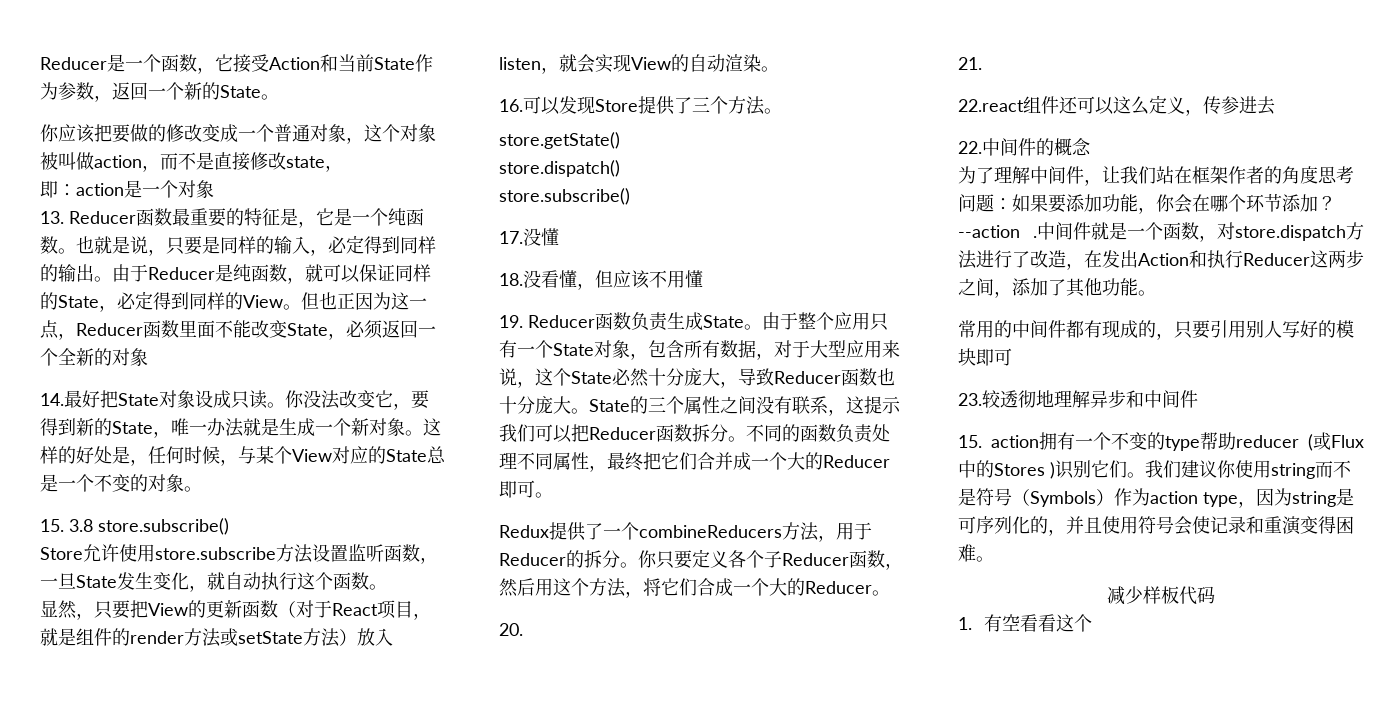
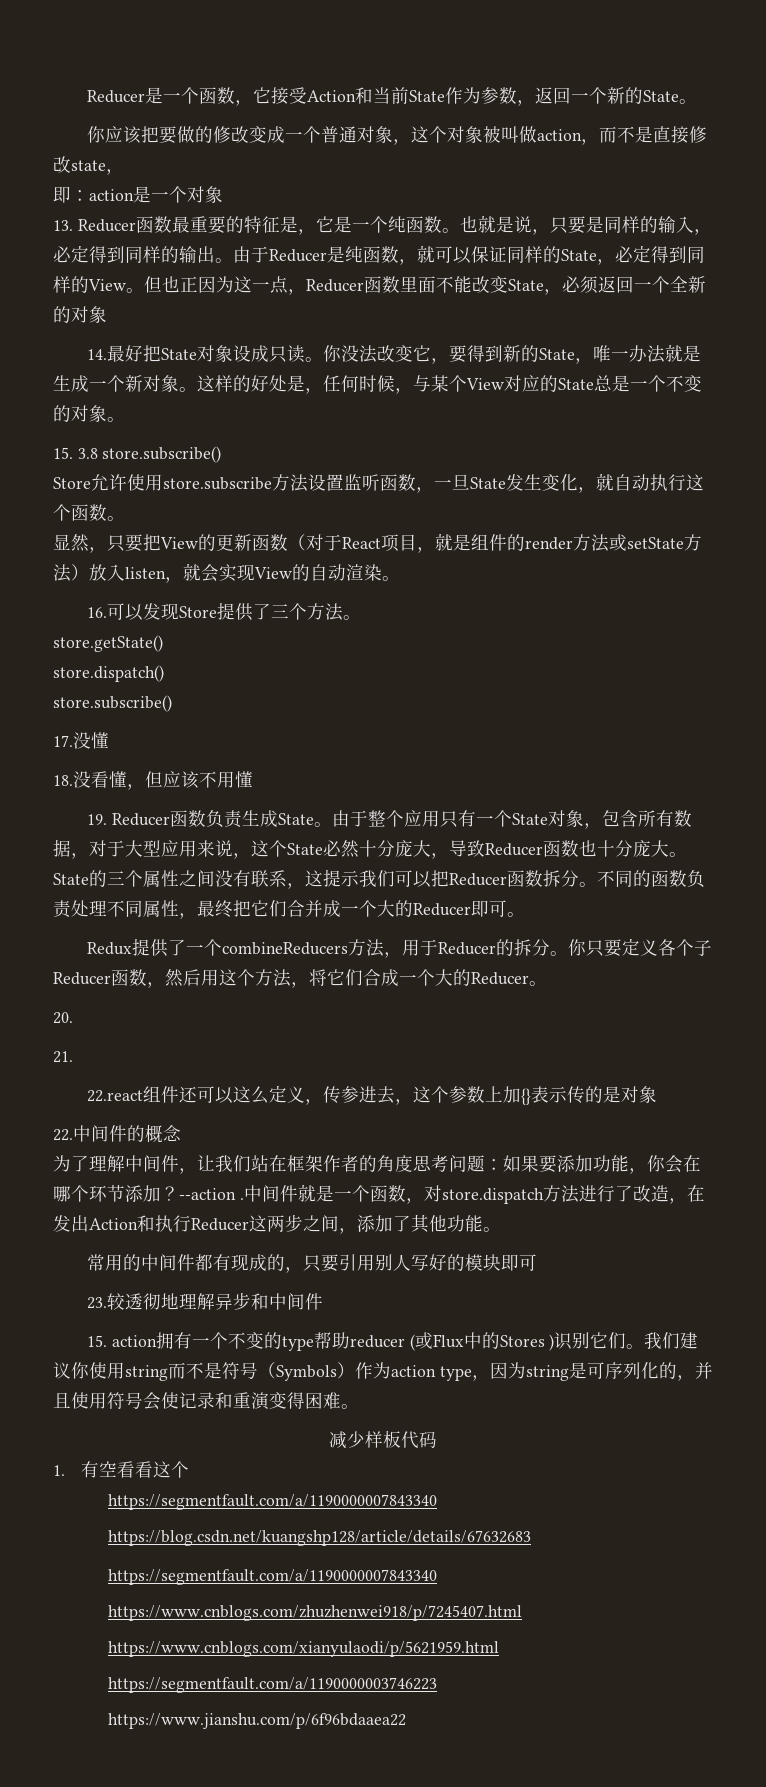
(1275, 105) none -> [395,1086,658,1105] ，这个参数上加{}表示传的是对象
(1093, 623) none -> [108,1494,438,1510] [108,1530,532,1546] [108,1569,438,1585] [108,1605,523,1621] [108,1641,500,1657] [108,1677,438,1693] [108,1713,407,1729] // https://segmentfault.com/a/1190000007843340 // https://blog.csdn.net/kuangshp128/article/details/67632683 // https://segmentfault.com/a/1190000007843340 // https://www.cnblogs.com/zhuzhenwei918/p/7245407.html // https://www.cnblogs.com/xianyulaodi/p/5621959.html // https://segmentfault.com/a/1190000003746223 // https://www.jianshu.com/p/6f96bdaaea22

